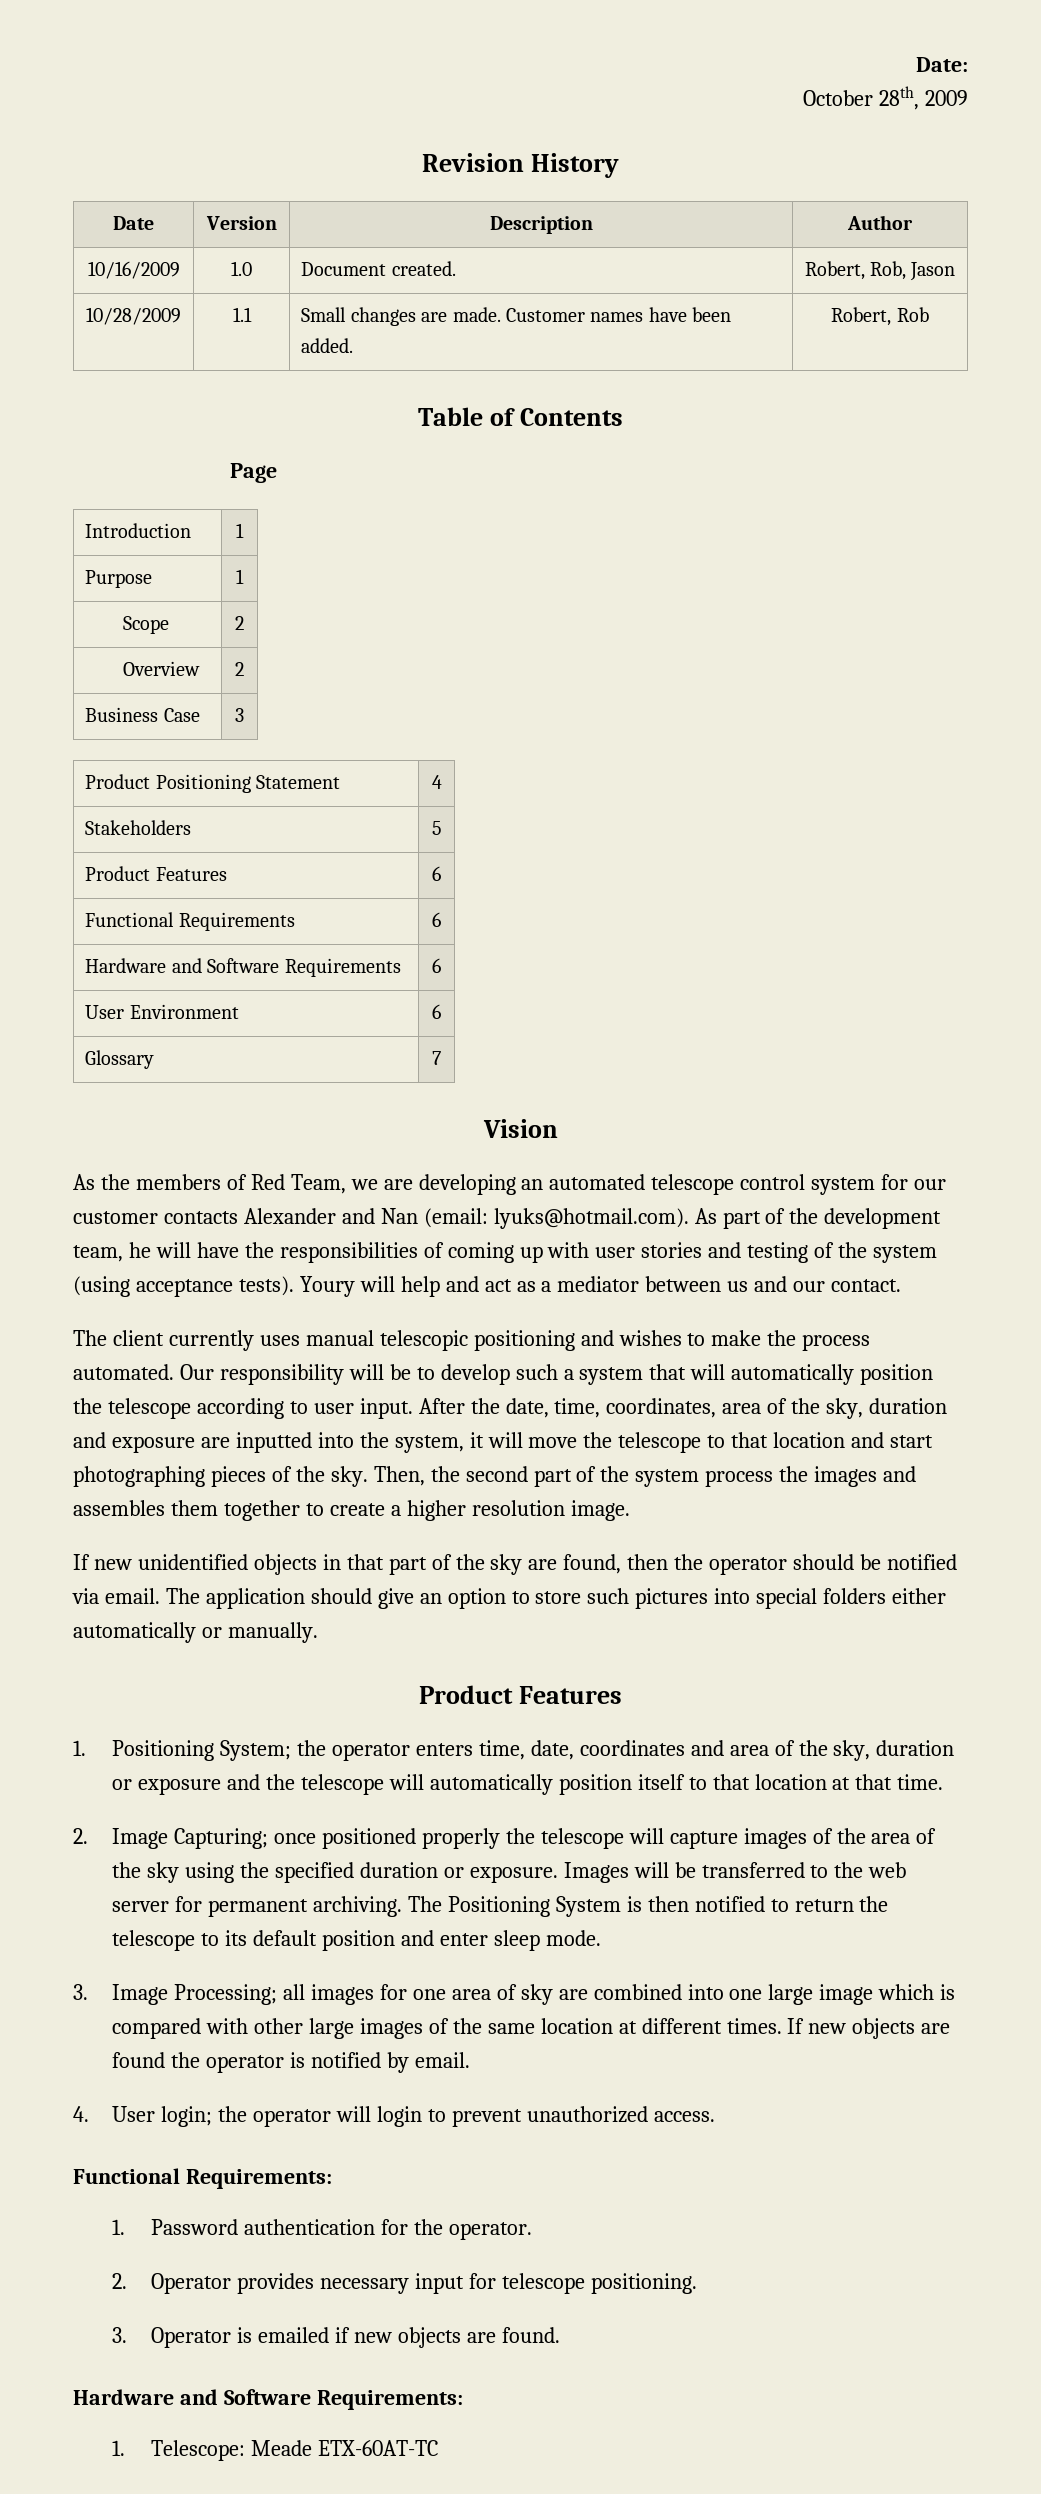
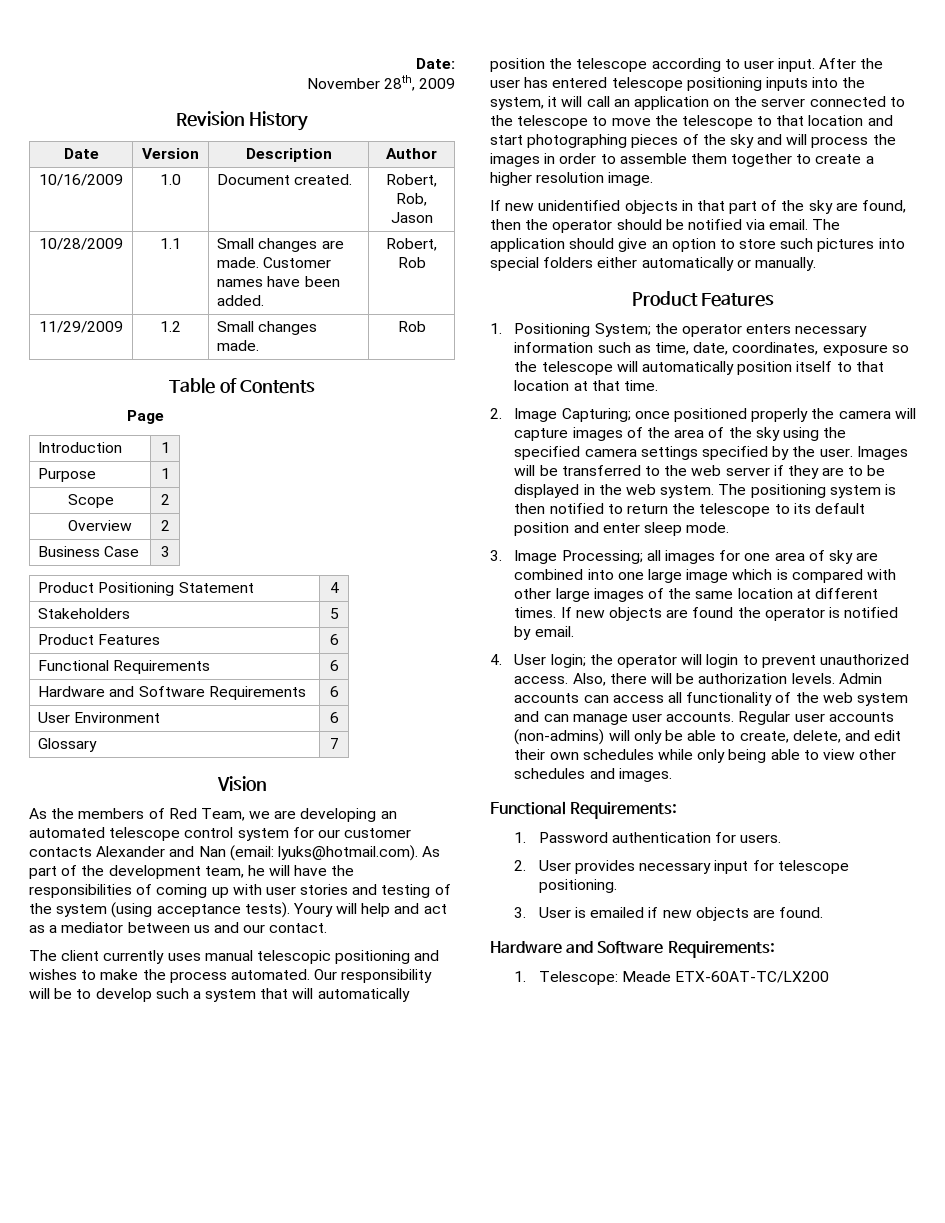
[803,90,874,106] October -> [306,78,380,89] November
(929, 314) none -> [39,321,123,333] [160,321,181,332] [217,321,318,335] [217,340,260,351] [397,321,426,332] // 11/29/2009 | 1.2 | Small changes made. | Rob
[505,1398,948,1419] [73,1432,312,1453] date, time, coordinates, area of the sky, duration and exposure are inputted -> [490,77,808,91] user has entered telescope positioning inputs
(523, 1440) none -> [586,96,905,110] [490,115,608,129] call an application on the server connected to the telescope to
[330,1466,917,1487] [73,1500,165,1516] sky. Then, the second part of the system process the images and assembles -> [729,134,896,148] [490,153,687,167] sky and will process the images in order to assemble
[478,1740,955,1761] [112,1774,261,1795] time, date, coordinates and area of the sky, duration or exposure and -> [795,325,868,337] [514,342,909,356] necessary information such as time, date, coordinates, exposure so
[540,1828,624,1849] telescope -> [838,410,891,419] camera
[359,1862,558,1883] duration or exposure. -> [584,446,853,460] camera settings specified by the user.
[175,1896,621,1917] for permanent archiving. The Positioning System -> [773,465,886,479] [514,484,881,498] if they are to be displayed in the web system. The positioning system
(715, 2116) none -> [572,673,882,686] [514,692,908,706] [514,711,894,725] [514,729,902,745] [514,749,897,763] [514,768,672,782] Also, there will be authorization levels. Admin accounts can access all functionality of the web system and can manage user accounts. Regular user accounts (non-admins) will only be able to create, delete, and edit their own schedules while only being able to view other schedules and images.
[414,2219,533,2240] [112,2273,232,2294] the operator. // 2. Operator -> [740,834,782,843] [514,860,571,871] users. // 2. User
[151,2327,232,2348] Operator -> [538,907,571,918] User
[318,2440,439,2456] ETX-60AT-TC -> [675,971,830,983] ETX-60AT-TC/LX200

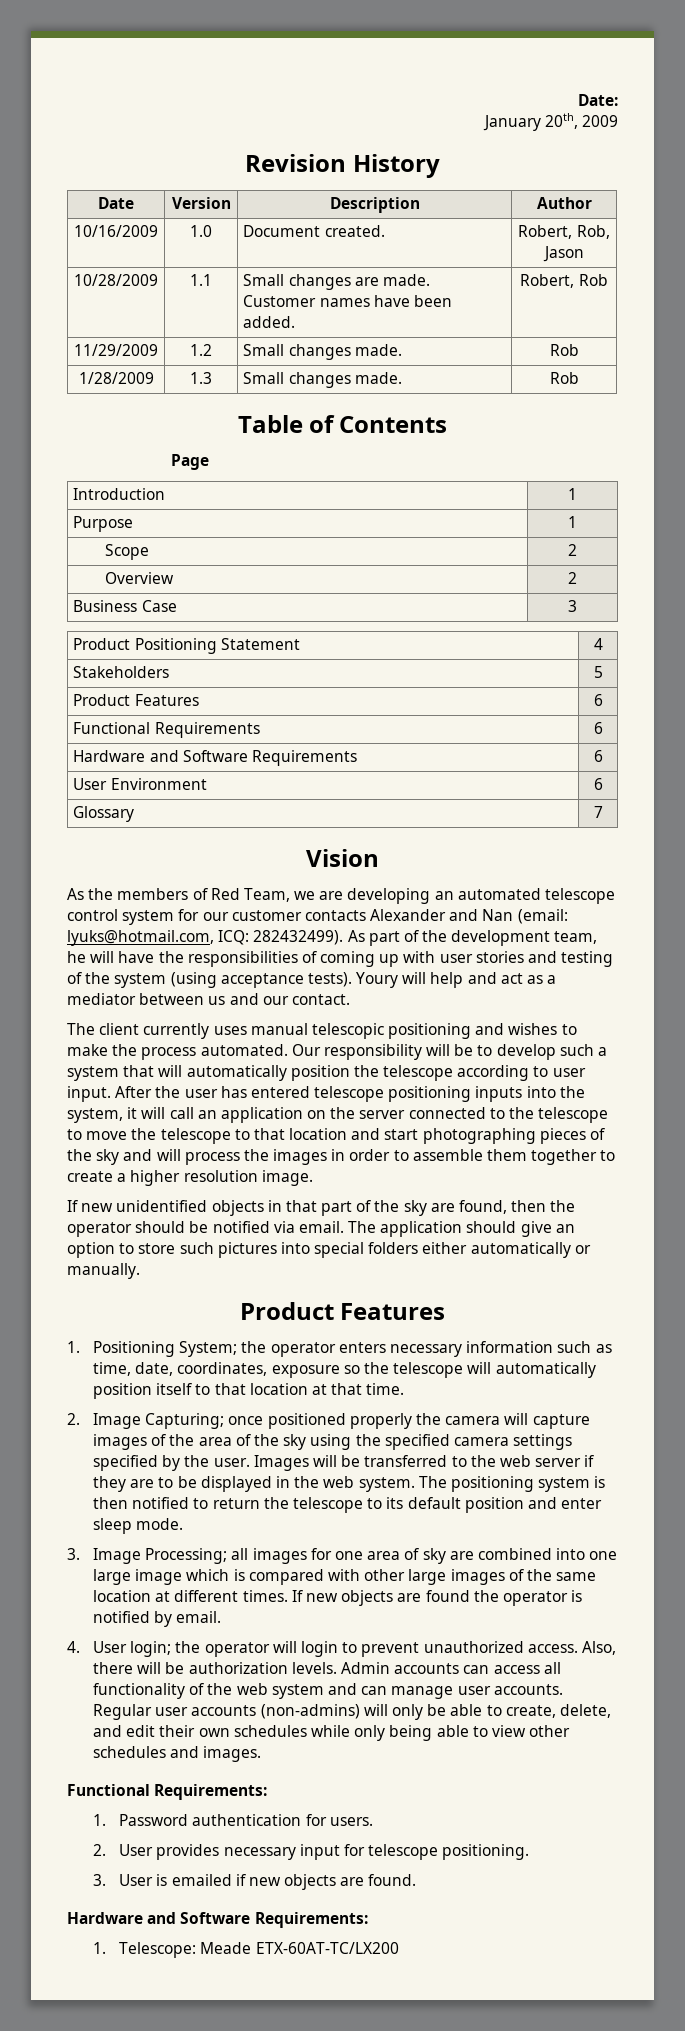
[306,75,415,91] November 28th, -> [482,113,578,131] January 20th,
(426, 326) none -> [78,372,154,384] [190,372,212,384] [243,372,402,388] [549,372,579,384] // 1/28/2009 | 1.3 | Small changes made. | Rob
[277,845,418,861] lyuks@hotmail.com). -> [67,930,344,946] lyuks@hotmail.com, ICQ: 282432499).

